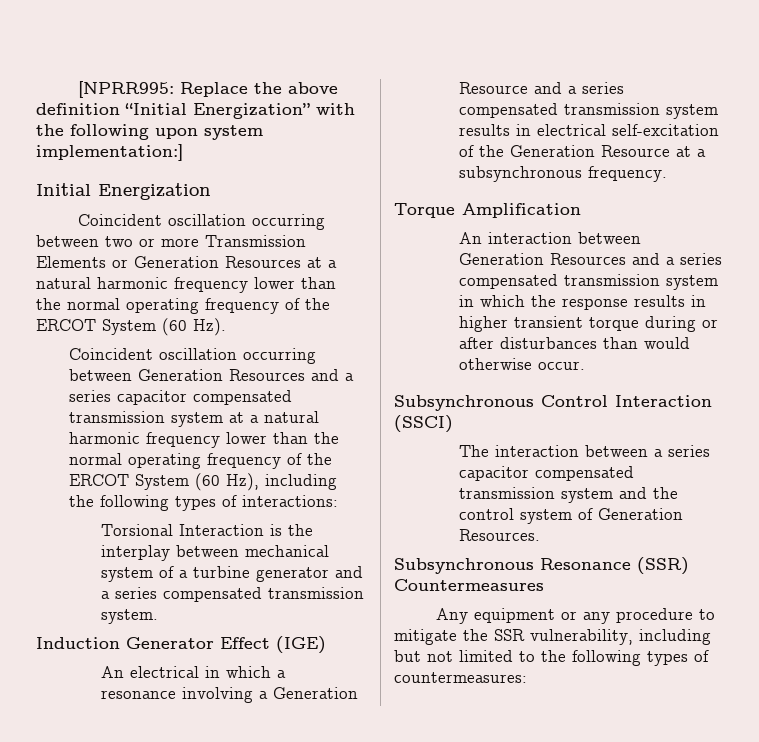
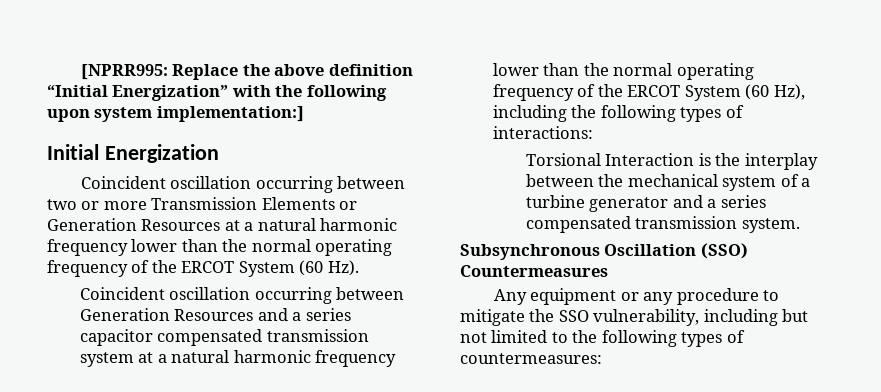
(240, 551) none -> [598,174,624,187] the
[36,636,326,654] [101,666,287,678] [101,687,359,703] [459,82,625,94] [459,103,719,119] [459,124,720,136] [459,145,707,157] [459,166,668,182] [394,203,581,218] [459,232,642,244] [459,253,723,265] [459,274,719,290] [459,295,707,310] [459,316,719,332] [459,337,691,349] [459,358,586,370] [394,395,712,411] [394,415,453,433] [459,445,711,457] [459,466,635,481] [459,487,679,503] [459,508,684,524] [459,529,541,541] [394,557,689,575] Induction Generator Effect (IGE) // An electrical in which a resonance involving a Generation Resource and a series compensated transmission system results in electrical self-excitation of the Generation Resource at a subsynchronous frequency. // Torque Amplification // An interaction between Generation Resources and a series compensated transmission system in which the response results in higher transient torque during or after disturbances than would otherwise occur. // Subsynchronous Control Interaction (SSCI) // The interaction between a series capacitor compensated transmission system and the control system of Generation Resources. // Subsynchronous Resonance (SSR) -> [460,243,748,260] Subsynchronous Oscillation (SSO)
[494,629,525,641] SSR -> [558,310,589,322] SSO

